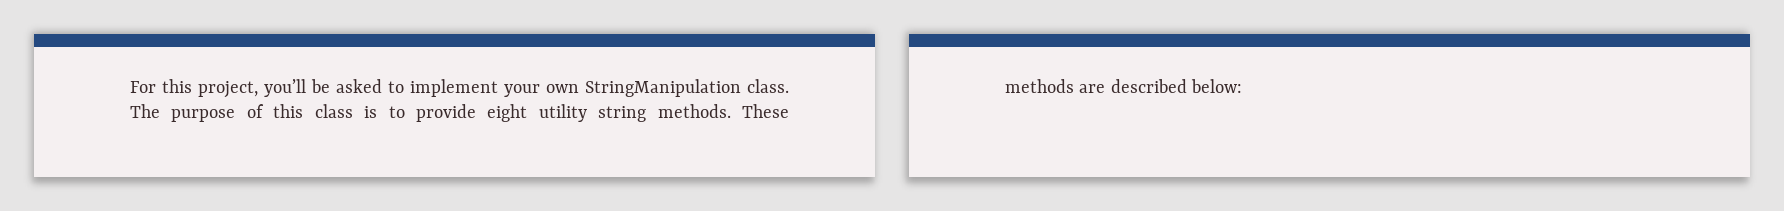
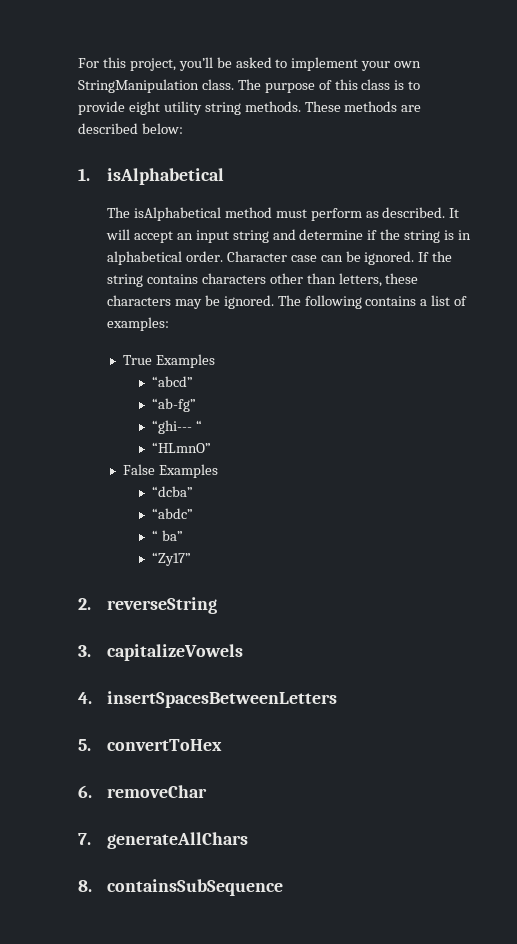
(1243, 86) none -> [78,168,224,185] [106,207,460,221] [105,229,472,243] [106,251,453,265] [106,273,419,287] [106,295,468,309] [106,317,169,331] [122,354,215,368] [151,376,193,387] [151,398,196,412] [151,420,202,434] [151,442,211,453] [122,464,218,478] [151,486,193,497] [151,508,193,519] [151,530,183,541] [151,552,191,566] [78,597,217,614] [78,644,243,661] [78,691,337,708] [78,739,222,751] [78,785,207,798] [78,832,248,849] [78,879,283,896] // 1. isAlphabetical // The isAlphabetical method must perform as described. It will accept an input string and determine if the string is in alphabetical order. Character case can be ignored. If the string contains characters other than letters, these characters may be ignored. The following contains a list of examples: // True Examples // “abcd” // “ab-fg” // “ghi--- “ // “HLmnO” // False Examples // “dcba” // “abdc” // “ ba” // “Zy17” // 2. reverseString // 3. capitalizeVowels // 4. insertSpacesBetweenLetters // 5. convertToHex // 6. removeChar // 7. generateAllChars // 8. containsSubSequence

